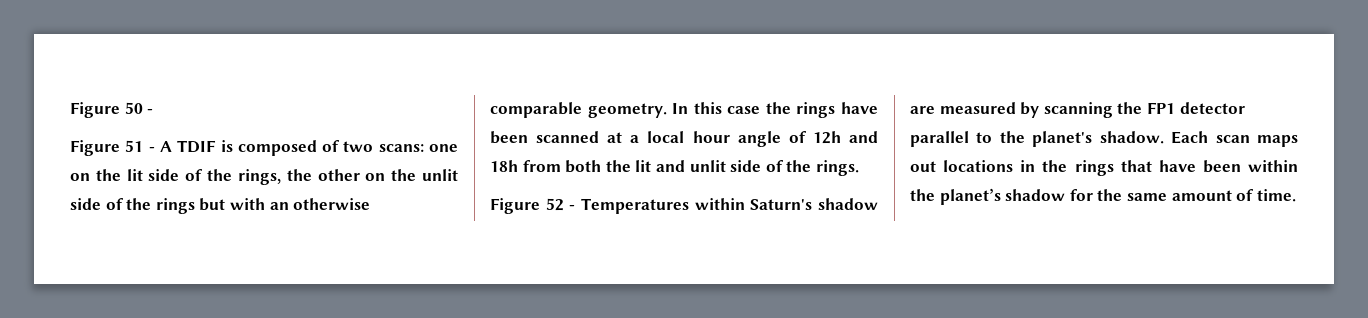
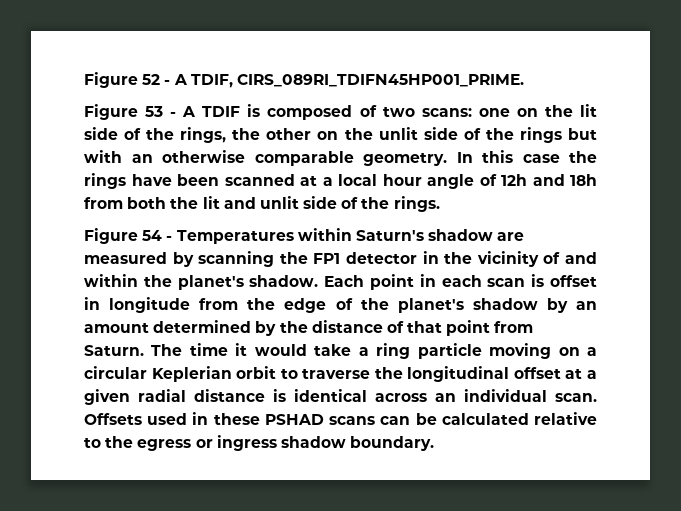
[70,102,154,118] [70,140,144,156] Figure 50 - // Figure 51 -> [84,72,524,88] [84,104,164,120] Figure 52 - A TDIF, CIRS_089RI_TDIFN45HP001_PRIME. // Figure 53
[545,198,564,211] 52 -> [142,230,163,241] 54
[910,131,1298,147] [910,160,1298,176] [910,188,1296,205] parallel to the planet's shadow. Each scan maps out locations in the rings that have been within the planet’s shadow for the same amount of time. -> [422,251,598,267] [84,274,598,290] [84,297,598,313] [84,320,534,336] [84,343,597,359] [84,366,597,382] [84,389,597,405] [84,412,597,425] [84,435,435,451] in the vicinity of and within the planet's shadow. Each point in each scan is offset in longitude from the edge of the planet's shadow by an amount determined by the distance of that point from Saturn. The time it would take a ring particle moving on a circular Keplerian orbit to traverse the longitudinal offset at a given radial distance is identical across an individual scan. Offsets used in these PSHAD scans can be calculated relative to the egress or ingress shadow boundary.

